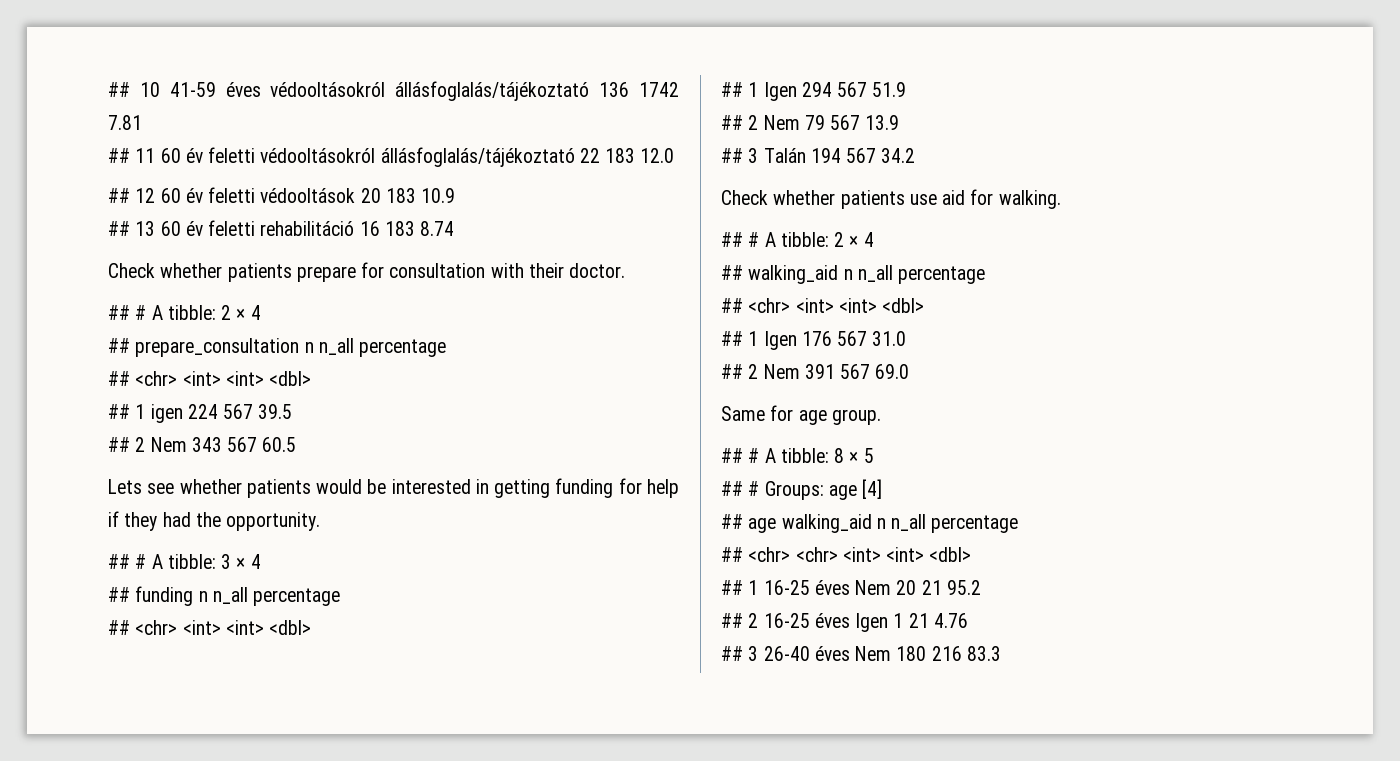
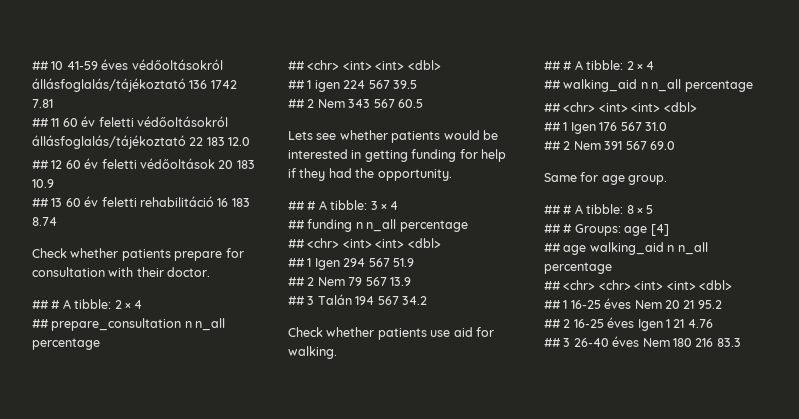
[270,82,386,97] védooltásokról -> [131,59,223,70] védőoltásokról
[260,148,376,163] védooltásokról -> [136,116,228,127] védőoltásokról
[260,188,356,203] védooltások -> [139,158,215,169] védőoltások

